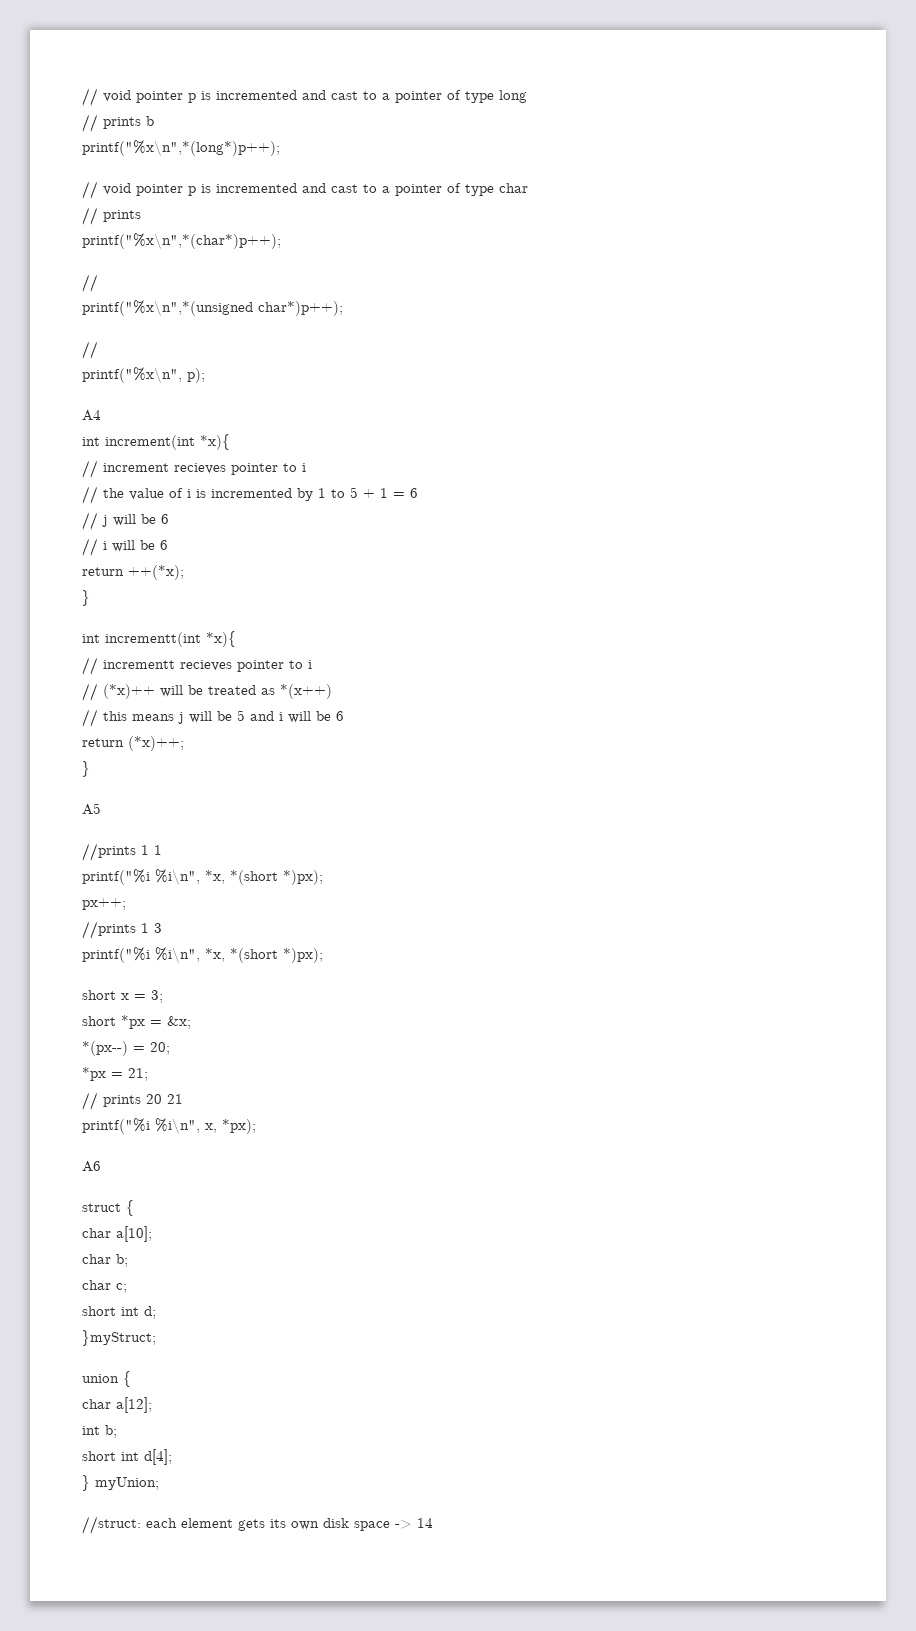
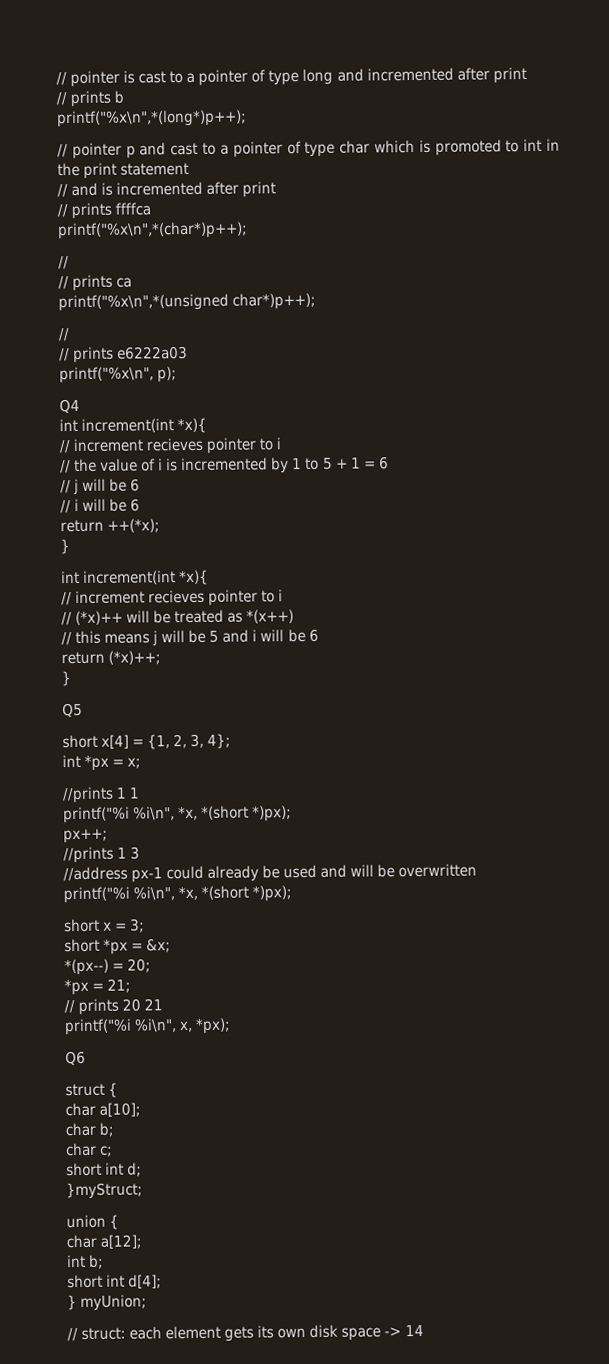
[82,88,326,106] // void pointer p is incremented and -> [56,70,136,88] // pointer is
(527, 96) none -> [336,67,527,84] and incremented after print
[103,183,297,196] void pointer p is incremented -> [71,142,136,160] pointer p
[82,207,141,225] // // prints -> [373,138,560,156] [57,162,190,179] [57,181,277,198] [57,202,152,220] which is promoted to int in the print statement // // and is incremented after print // // prints ffffca
(98, 283) none -> [58,274,133,292] // // prints ca
(98, 350) none -> [59,346,189,364] // // prints e6222a03
[82,410,101,421] A4 -> [59,398,80,414] Q4
[105,631,236,647] [82,657,175,675] incrementt(int *x){ // // incrementt -> [83,569,210,586] [61,590,146,606] increment(int *x){ // // increment
[82,803,101,815] A5 -> [62,702,83,718] [62,733,232,750] [62,754,142,771] Q5 // short x[4] = {1, 2, 3, 4}; // int *px = x;
(162, 928) none -> [63,863,478,883] // //address px-1 could already be used and will be overwritten
[82,1161,101,1172] A6 -> [65,1050,86,1066] Q6
[82,1516,141,1534] //struct: -> [67,1327,127,1342] // struct:

